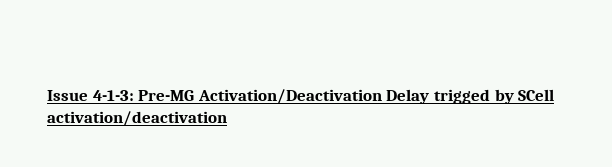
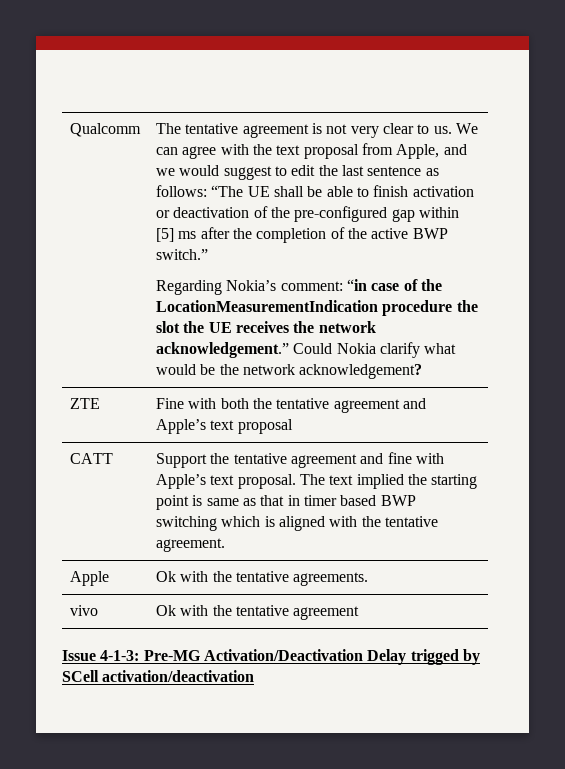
(47, 95) none -> [69,123,141,137] [155,123,478,138] [155,143,467,159] [155,165,439,180] [155,185,474,197] [155,206,459,222] [155,227,448,243] [155,249,208,260] [155,279,442,295] [155,300,478,316] [155,321,376,333] [155,342,457,358] [155,364,423,379] [69,398,100,409] [155,398,426,413] [155,419,293,434] [69,453,113,464] [155,452,444,468] [155,474,478,489] [155,495,416,510] [155,516,438,531] [155,538,225,552] [69,571,109,586] [155,571,369,586] [69,605,98,616] [155,605,360,620] Qualcomm | The tentative agreement is not very clear to us. We can agree with the text proposal from Apple, and we would suggest to edit the last sentence as follows: “The UE shall be able to finish activation or deactivation of the pre-configured gap within [5] ms after the completion of the active BWP switch.” // Regarding Nokia’s comment: “in case of the LocationMeasurementIndication procedure the slot the UE receives the network acknowledgement.” Could Nokia clarify what would be the network acknowledgement? // ZTE | Fine with both the tentative agreement and Apple’s text proposal // CATT | Support the tentative agreement and fine with Apple’s text proposal. The text implied the starting point is same as that in timer based BWP switching which is aligned with the tentative agreement. // Apple | Ok with the tentative agreements. // vivo | Ok with the tentative agreement //

